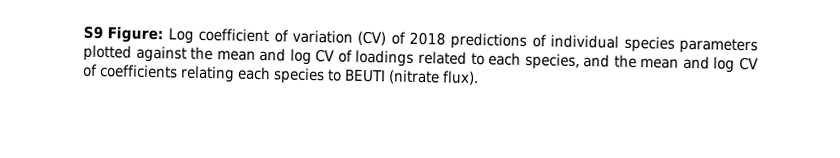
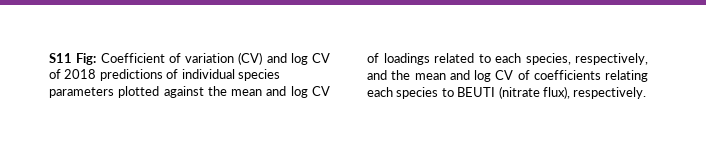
[83,25,387,46] S9 Figure: Log coefficient of variation (CV) -> [49,52,330,65] S11 Fig: Coefficient of variation (CV) and log CV
(580, 61) none -> [575,53,648,65] respectively,
[442,70,480,86] flux). -> [542,86,647,99] flux), respectively.

